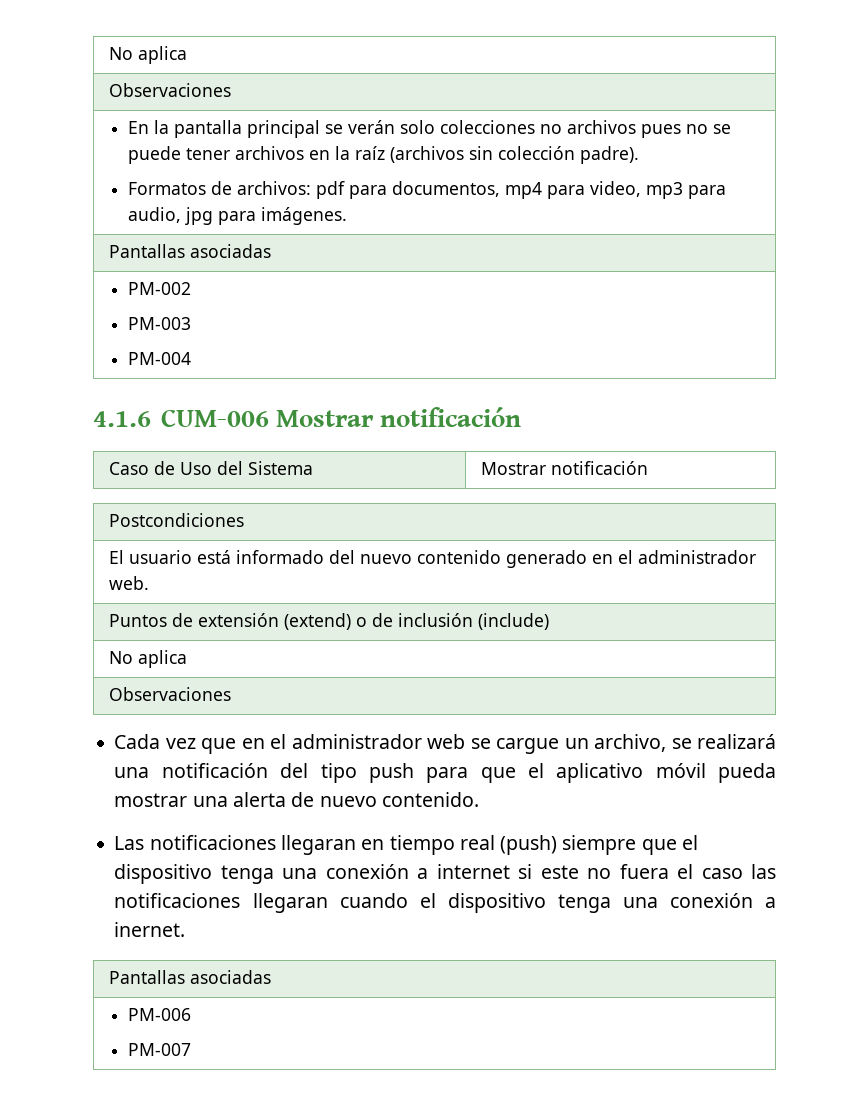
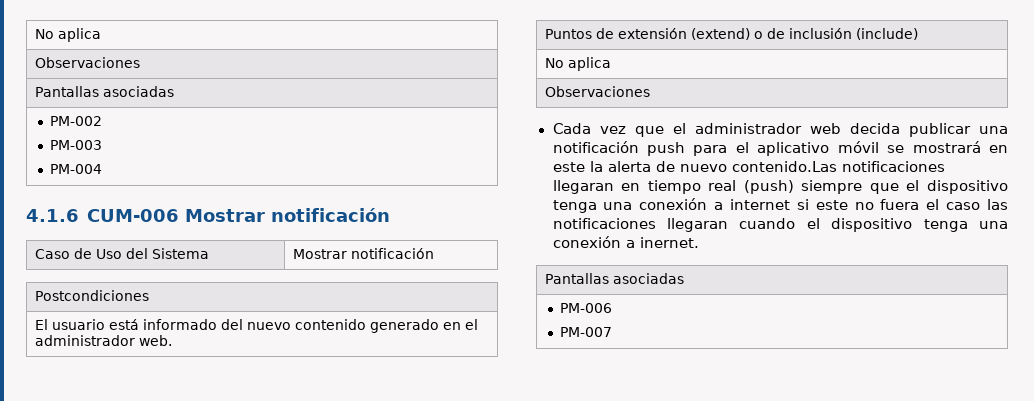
[108,46,187,64] [108,83,231,97] [127,120,731,138] [127,146,639,164] [127,181,726,199] [127,207,347,225] No aplica // Observaciones // En la pantalla principal se verán solo colecciones no archivos pues no se puede tener archivos en la raíz (archivos sin colección padre). // Formatos de archivos: pdf para documentos, mp4 para video, mp3 para audio, jpg para imágenes. -> [35,28,102,42] [35,57,141,68] No aplica // Observaciones
[241,738,265,749] en -> (664, 131) none
[470,734,776,754] [114,763,357,783] se cargue un archivo, se realizará una notificación del tipo -> [849,123,1008,137] [552,141,639,153] decida publicar una notificación
[480,767,516,783] que -> (728, 150) none
[718,763,777,783] [114,793,228,807] pueda mostrar una -> [887,141,1008,153] [552,161,603,172] se mostrará en este la
[381,792,479,807] [114,836,145,850] contenido. // Las -> [731,161,837,172] contenido.Las

